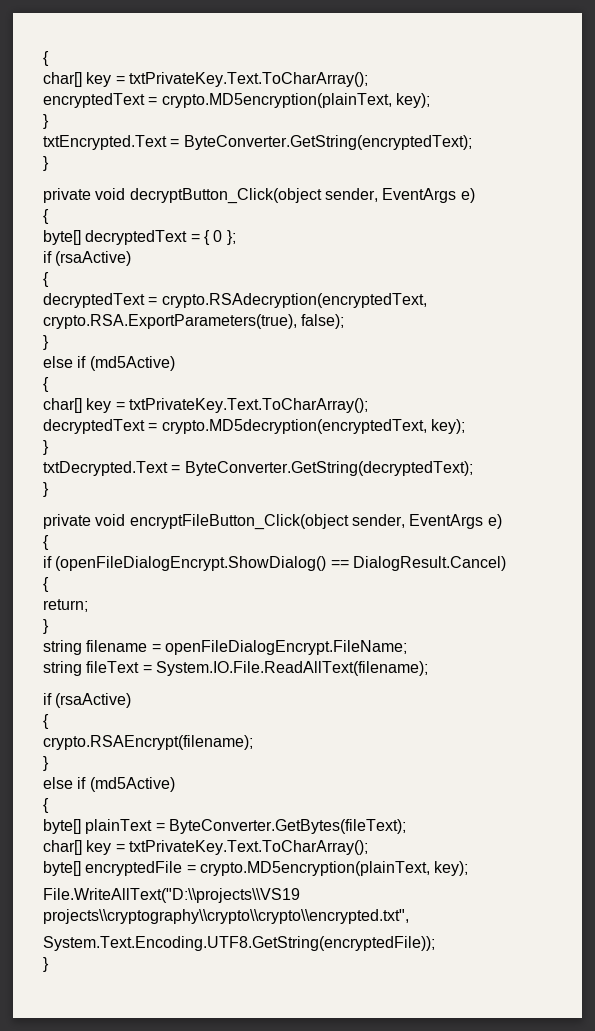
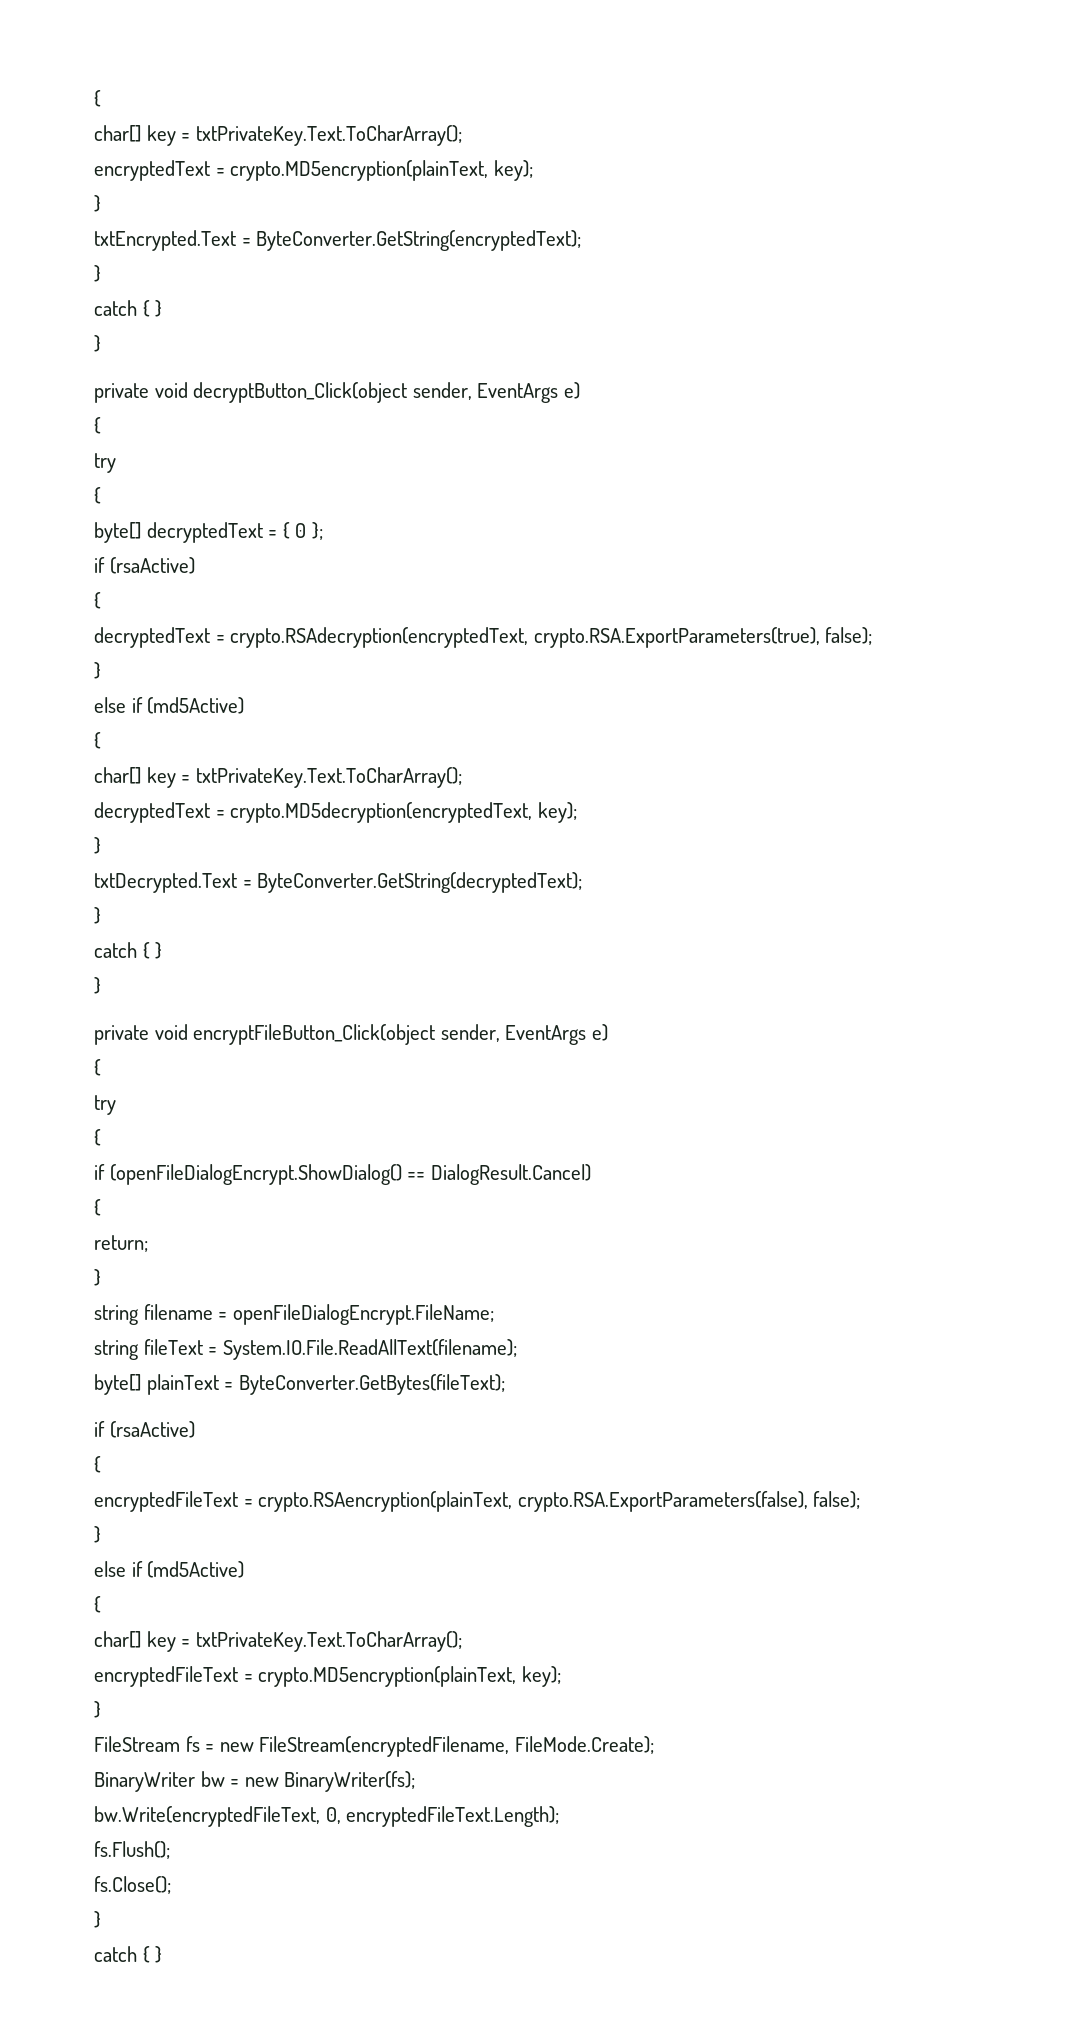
(49, 163) none -> [94,300,163,317] [94,335,101,352] // catch { } // }
(49, 216) none -> [94,453,116,473] [94,487,101,504] // try // {
(49, 489) none -> [94,942,163,959] [94,977,101,994] // catch { } // }
(49, 542) none -> [94,1095,116,1115] [94,1129,101,1146] // try // {
[43,693,132,708] [43,714,49,729] [43,735,253,750] [43,756,49,771] [43,777,175,792] [43,798,49,813] [43,819,406,834] [43,840,368,855] [43,861,469,876] [43,888,300,903] [43,909,409,924] [43,936,435,951] // if (rsaActive) // { // crypto.RSAEncrypt(filename); // } // else if (md5Active) // { // byte[] plainText = ByteConverter.GetBytes(fileText); // char[] key = txtPrivateKey.Text.ToCharArray(); // byte[] encryptedFile = crypto.MD5encryption(plainText, key); // File.WriteAllText("D:\\projects\\VS19 projects\\cryptography\\crypto\\crypto\\encrypted.txt", // System.Text.Encoding.UTF8.GetString(encryptedFile)); // -> [94,1374,505,1395] [94,1421,195,1438] [94,1456,101,1473] [94,1491,861,1512] [94,1526,101,1543] [94,1561,245,1578] [94,1596,101,1613] [94,1631,462,1652] [94,1666,561,1687] [94,1701,101,1718] [94,1736,654,1757] [94,1771,416,1792] [94,1806,560,1827] [94,1841,170,1859] [94,1876,171,1894] [94,1911,101,1928] [94,1946,150,1963] // byte[] plainText = ByteConverter.GetBytes(fileText); // if (rsaActive) // { // encryptedFileText = crypto.RSAencryption(plainText, crypto.RSA.ExportParameters(false), false); // } // else if (md5Active) // { // char[] key = txtPrivateKey.Text.ToCharArray(); // encryptedFileText = crypto.MD5encryption(plainText, key); // } // FileStream fs = new FileStream(encryptedFilename, FileMode.Create); // BinaryWriter bw = new BinaryWriter(fs); // bw.Write(encryptedFileText, 0, encryptedFileText.Length); // fs.Flush(); // fs.Close(); // } // catch {

